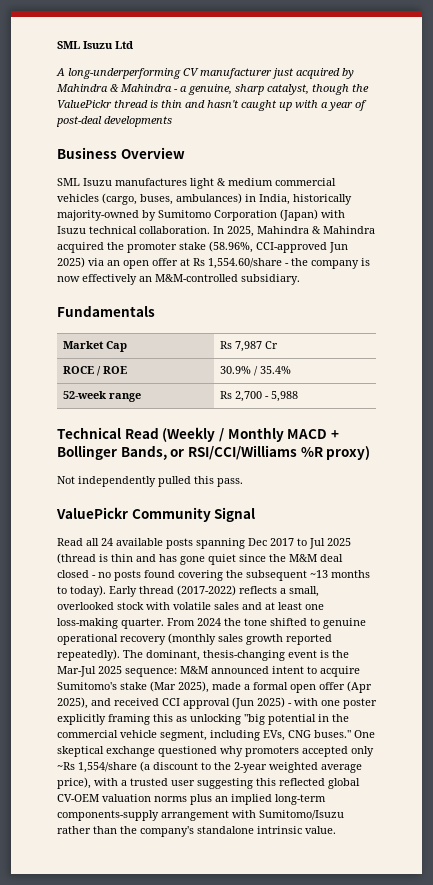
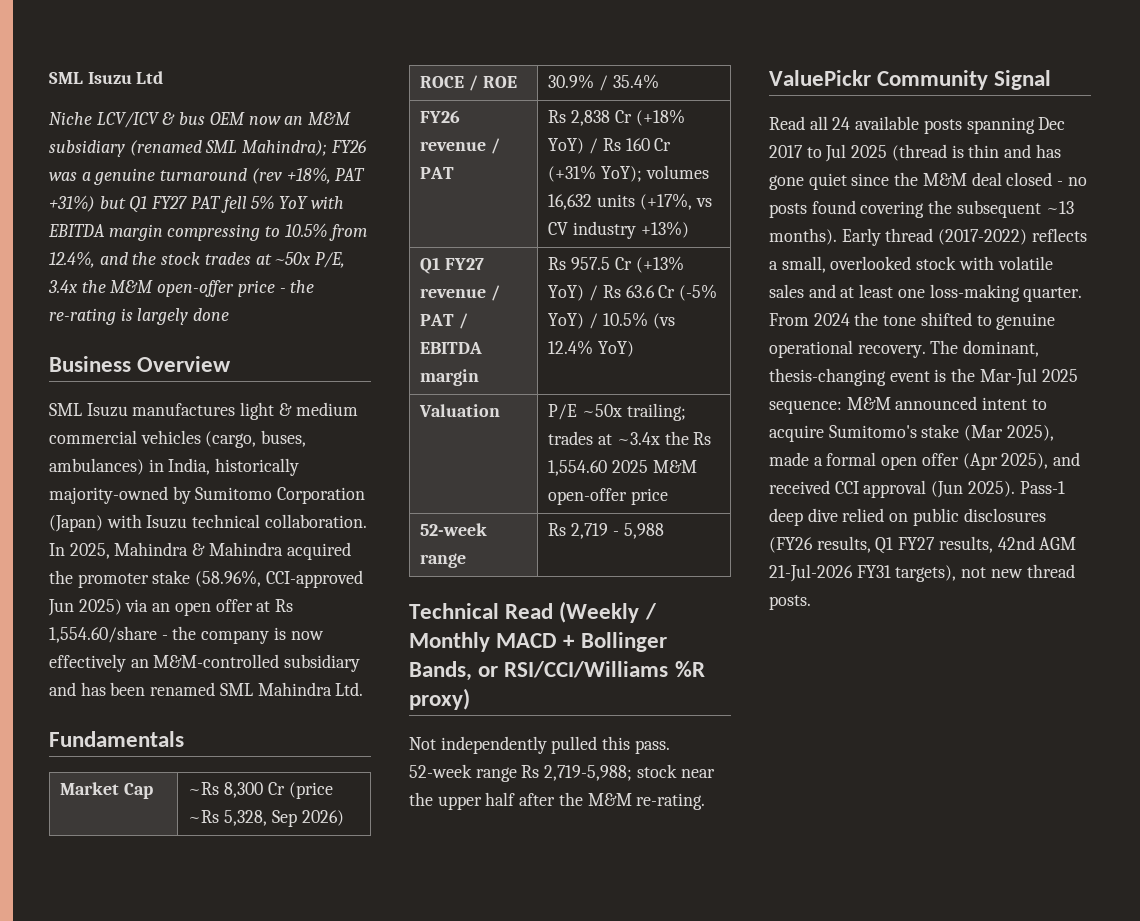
[56,68,354,79] [56,84,369,95] [57,100,367,111] [56,116,172,127] A long-underperforming CV manufacturer just acquired by Mahindra & Mahindra - a genuine, sharp catalyst, though the ValuePickr thread is thin and hasn't caught up with a year of post-deal developments -> [49,112,352,128] [49,140,366,157] [49,167,366,185] [49,195,344,213] [48,223,367,241] [49,251,346,268] [48,280,315,297] [49,308,230,325] Niche LCV/ICV & bus OEM now an M&M subsidiary (renamed SML Mahindra); FY26 was a genuine turnaround (rev +18%, PAT +31%) but Q1 FY27 PAT fell 5% YoY with EBITDA margin compressing to 10.5% from 12.4%, and the stock trades at ~50x P/E, 3.4x the M&M open-offer price - the re-rating is largely done
[241,274,300,285] subsidiary. -> [284,654,361,672] [49,682,364,696] subsidiary and has been renamed SML Mahindra Ltd.
[219,341,278,352] Rs 7,987 Cr -> [188,782,333,799] [188,810,344,827] ~Rs 8,300 Cr (price ~Rs 5,328, Sep 2026)
(291, 370) none -> [420,110,461,123] [420,138,501,154] [420,167,455,179] [548,109,685,126] [548,138,672,154] [548,165,709,182] [548,193,712,210] [548,221,689,239] [420,257,485,274] [420,285,501,301] [420,313,469,329] [420,342,483,354] [420,369,480,386] [548,256,684,273] [548,284,718,301] [548,312,675,329] [548,340,635,357] [419,404,501,417] [548,403,686,421] [548,431,712,445] [548,460,697,476] [548,488,669,505] // FY26 revenue / PAT | Rs 2,838 Cr (+18% YoY) / Rs 160 Cr (+31% YoY); volumes 16,632 units (+17%, vs CV industry +13%) // Q1 FY27 revenue / PAT / EBITDA margin | Rs 957.5 Cr (+13% YoY) / Rs 63.6 Cr (-5% YoY) / 10.5% (vs 12.4% YoY) // Valuation | P/E ~50x trailing; trades at ~3.4x the Rs 1,554.60 2025 M&M open-offer price
[234,391,262,402] 2,700 -> [571,523,609,539] 2,719
(243, 482) none -> [409,764,715,782] [409,792,706,810] 52-week range Rs 2,719-5,988; stock near the upper half after the M&M re-rating.
[331,570,370,578] [57,585,106,597] months to today). -> [769,228,837,245] months).
[120,633,332,645] [57,649,120,661] recovery (monthly sales growth reported repeatedly). -> [857,345,926,358] recovery.
[257,697,377,709] [57,714,349,725] [57,730,375,741] [57,746,374,757] [57,761,362,773] [57,777,360,789] [57,794,326,805] [57,810,344,821] [57,826,336,837] 2025) - with one poster explicitly framing this as unlocking "big potential in the commercial vehicle segment, including EVs, CNG buses." One skeptical exchange questioned why promoters accepted only ~Rs 1,554/share (a discount to the 2-year weighted average price), with a trusted user suggesting this reflected global CV-OEM valuation norms plus an implied long-term components-supply arrangement with Sumitomo/Isuzu rather than the company's standalone intrinsic value. -> [967,481,1065,497] [769,508,1046,526] [769,536,1077,554] [769,564,1075,582] [769,595,811,610] 2025). Pass-1 deep dive relied on public disclosures (FY26 results, Q1 FY27 results, 42nd AGM 21-Jul-2026 FY31 targets), not new thread posts.

